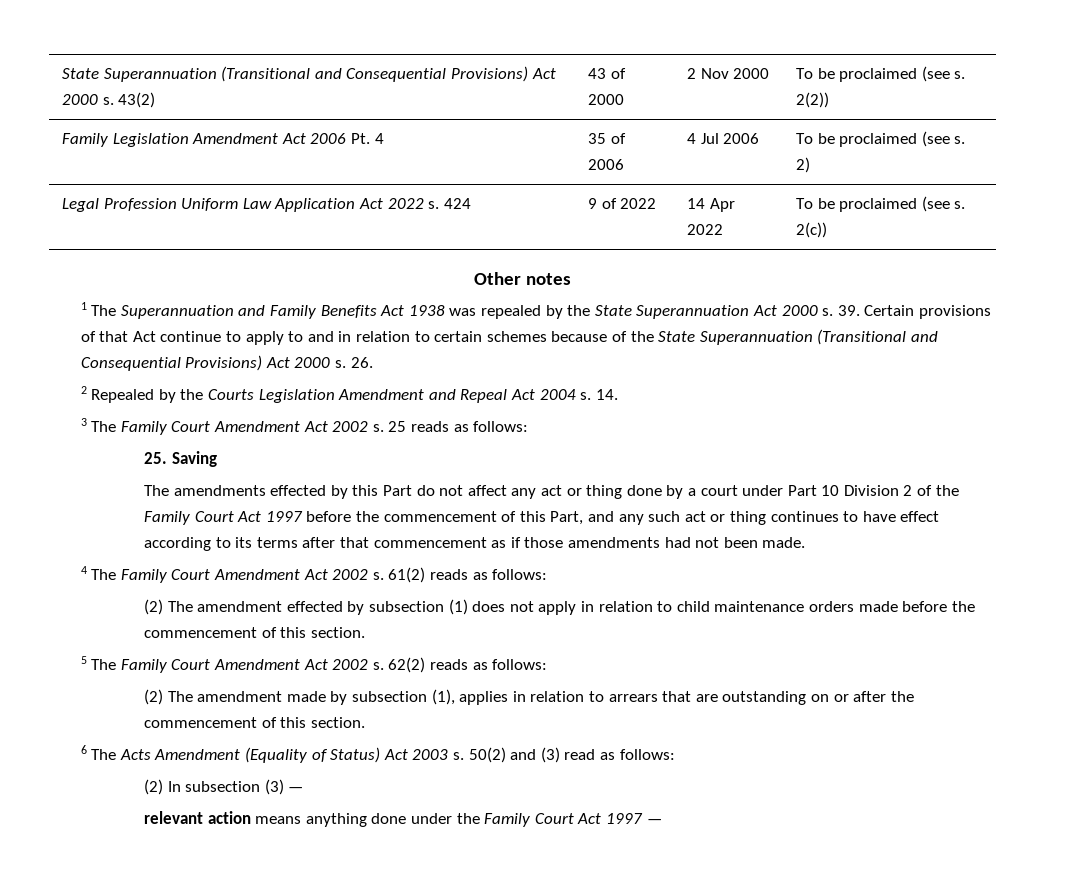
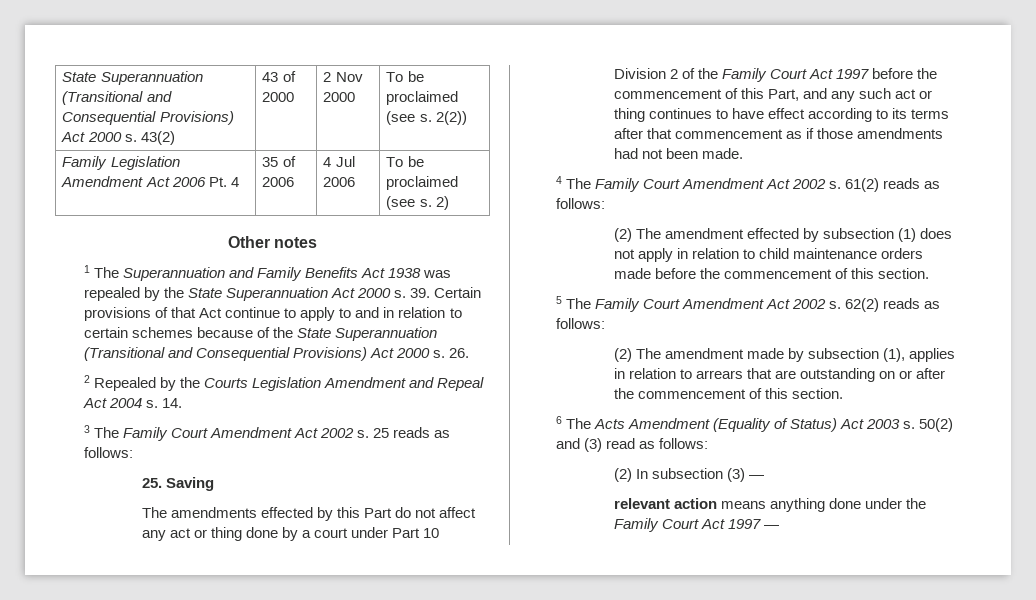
[62,198,471,212] [588,198,657,209] [687,198,735,212] [687,224,724,235] [796,196,966,212] [796,222,828,238] // Legal Profession Uniform Law Application Act 2022 s. 424 | 9 of 2022 | 14 Apr 2022 | To be proclaimed (see s. 2(c)) -> (449, 203) none

